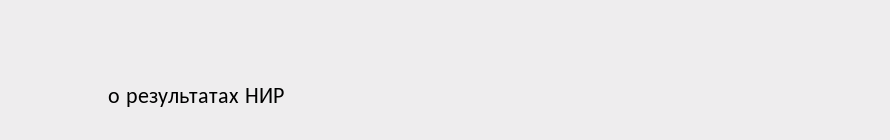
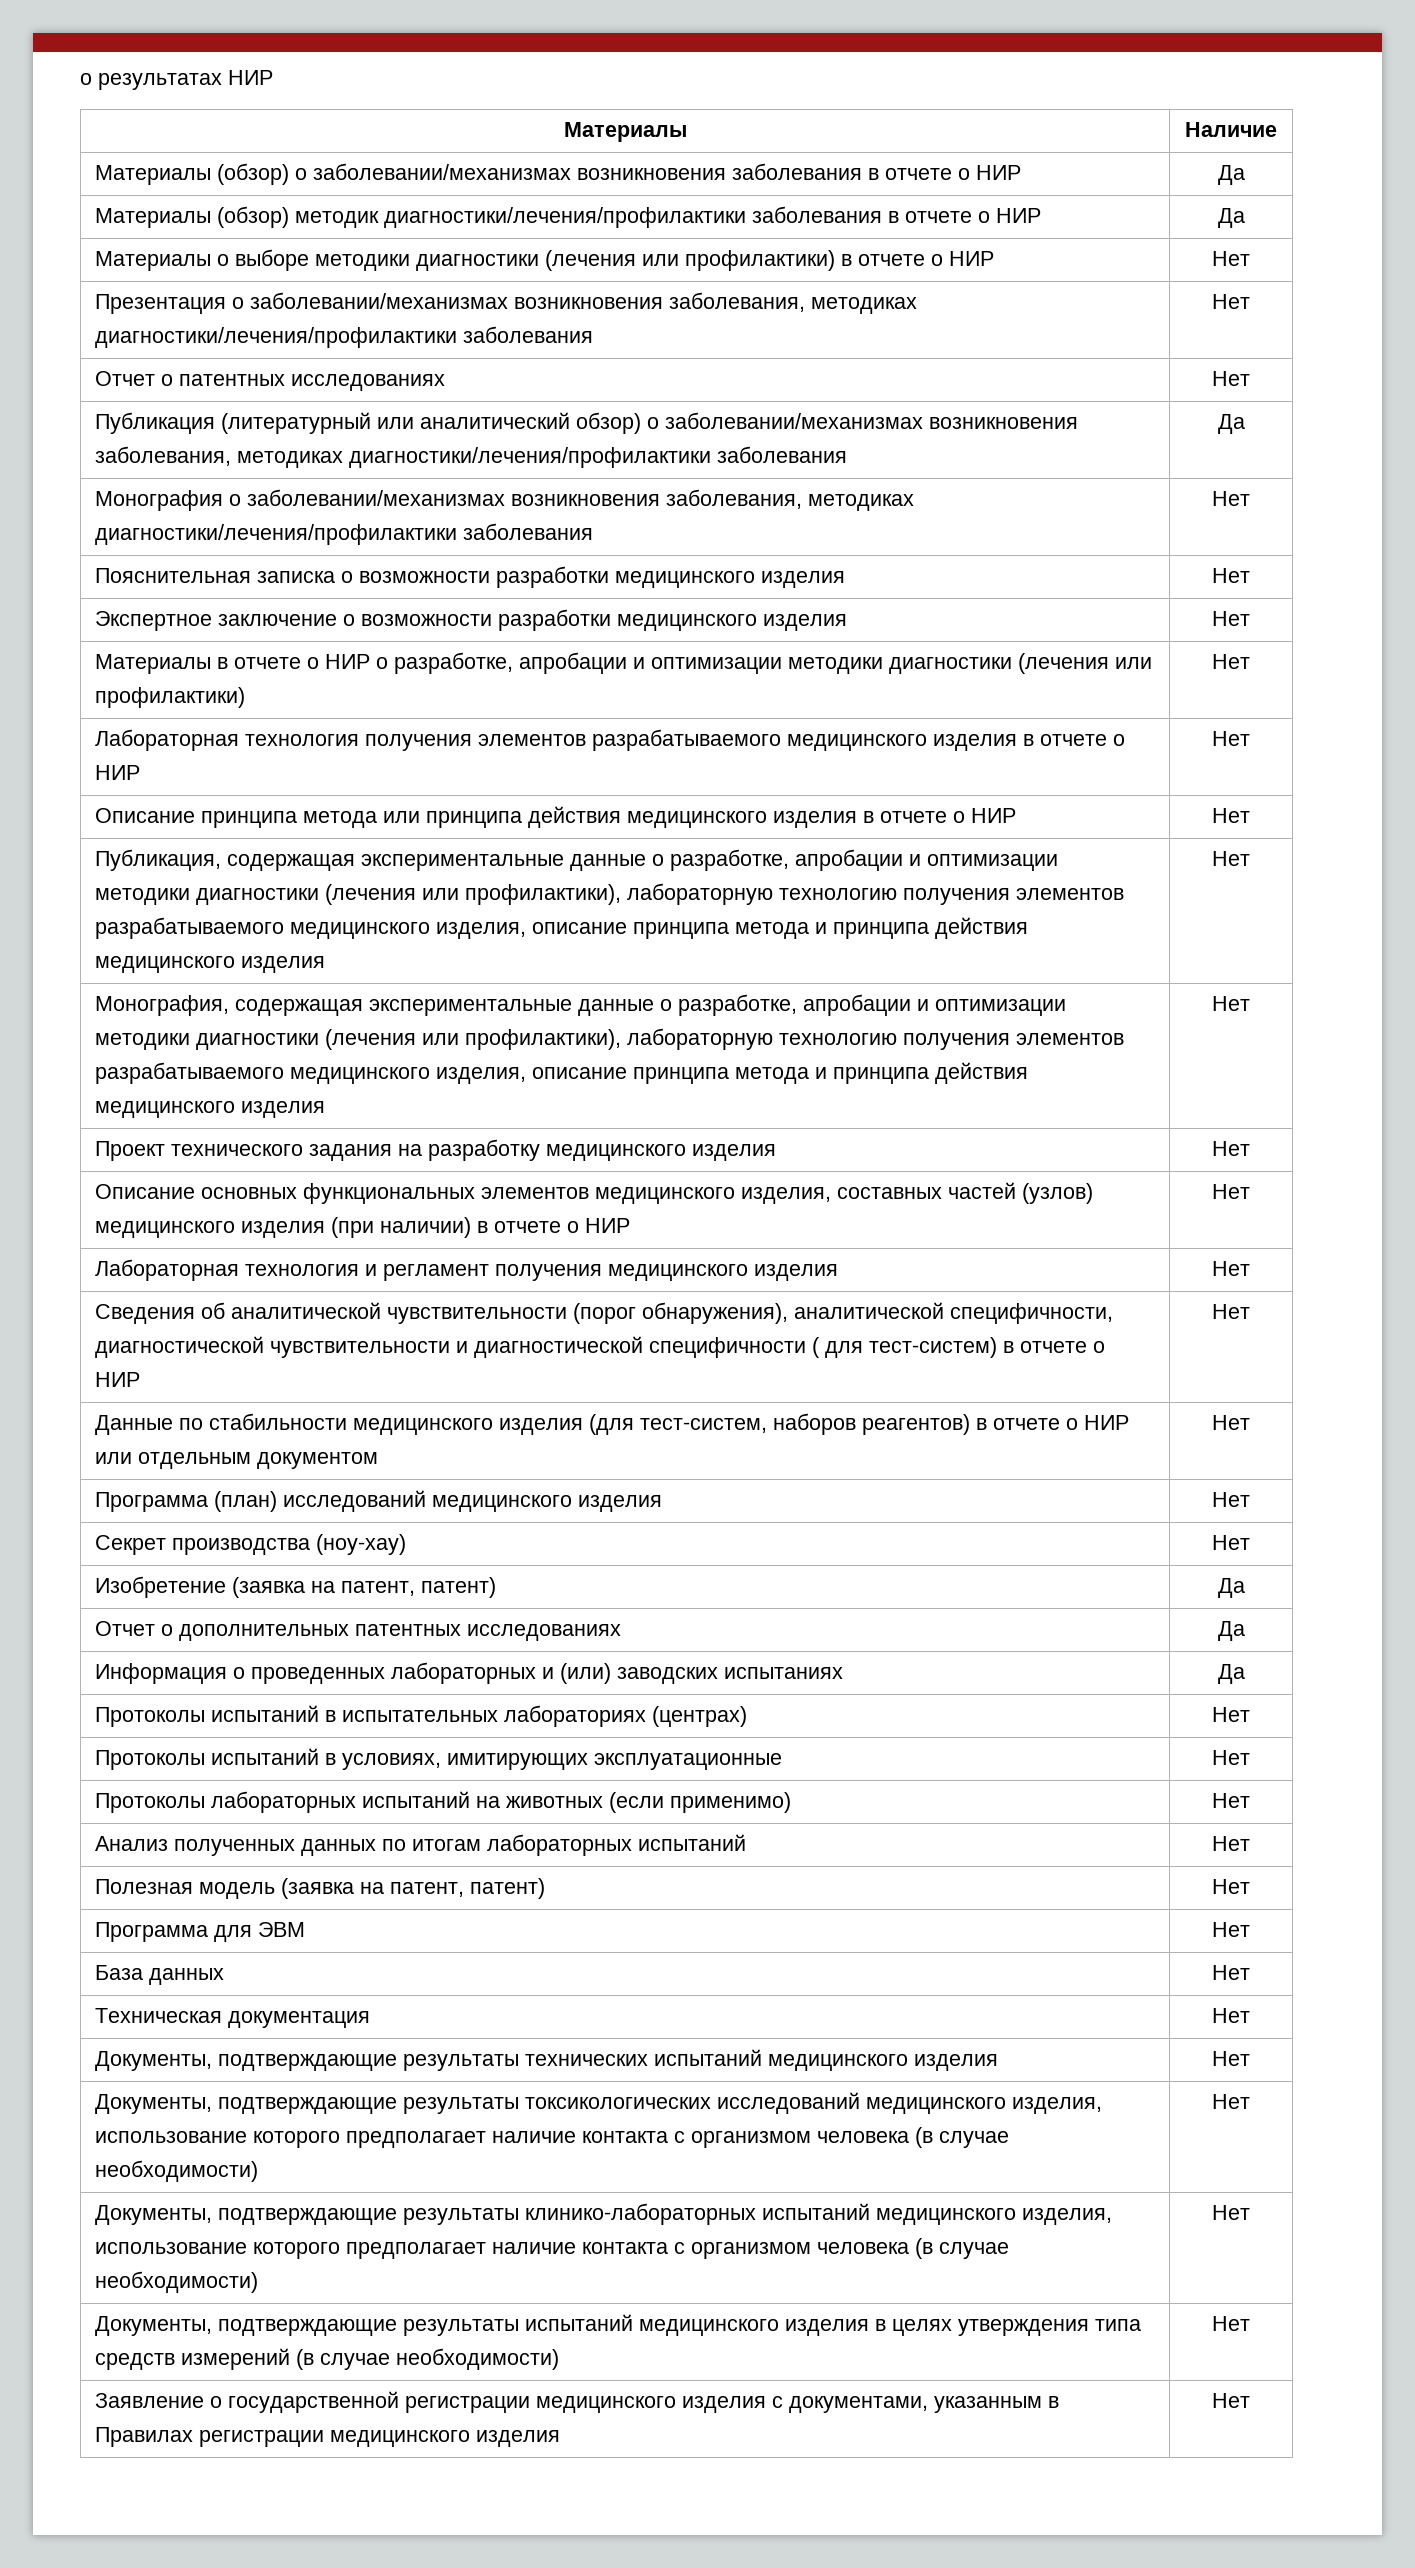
(284, 95) none -> [563,122,687,142] [1185,122,1277,137] [94,163,1021,185] [1217,165,1245,185] [94,206,1041,228] [1217,208,1245,228] [94,249,994,271] [1212,251,1250,266] [94,292,917,314] [94,326,593,348] [1212,294,1250,309] [94,371,445,391] [1212,371,1250,386] [94,412,1078,434] [94,446,847,468] [1217,414,1245,434] [94,489,914,511] [94,523,593,545] [1212,491,1250,506] [94,566,845,588] [1212,568,1250,583] [94,609,847,631] [1212,611,1250,626] [94,652,1152,674] [94,687,245,708] [1212,654,1250,669] [94,729,1125,751] [94,765,140,780] [1212,731,1250,746] [94,806,1016,828] [1212,808,1250,823] [94,849,1058,871] [94,883,1124,905] [94,917,1028,939] [94,956,325,973] [1212,851,1250,866] [94,994,1066,1016] [94,1028,1124,1050] [94,1062,1028,1084] [94,1101,325,1118] [1212,996,1250,1011] [94,1139,776,1161] [1212,1141,1250,1156] [94,1182,1093,1204] [94,1217,630,1238] [1212,1184,1250,1199] [94,1259,838,1281] [1212,1261,1250,1276] [94,1302,1113,1324] [94,1336,1105,1358] [94,1372,140,1387] [1212,1304,1250,1319] [94,1413,1129,1435] [94,1452,378,1469] [1212,1415,1250,1430] [94,1490,662,1512] [1212,1492,1250,1507] [94,1534,406,1555] [1212,1535,1250,1550] [94,1576,496,1598] [1217,1578,1245,1598] [94,1621,621,1641] [1217,1621,1245,1641] [94,1662,843,1684] [1217,1664,1245,1684] [94,1705,747,1727] [1212,1707,1250,1722] [94,1748,782,1770] [1212,1750,1250,1765] [94,1791,791,1813] [1212,1793,1250,1808] [94,1834,746,1856] [1212,1836,1250,1851] [94,1878,545,1899] [1212,1879,1250,1894] [94,1922,305,1942] [1212,1922,1250,1937] [94,1965,224,1985] [1212,1965,1250,1980] [94,2008,370,2028] [1212,2008,1250,2023] [94,2049,998,2071] [1212,2051,1250,2066] [94,2092,1102,2114] [94,2127,1009,2148] [94,2160,258,2182] [1212,2094,1250,2109] [94,2203,1112,2225] [94,2238,1009,2259] [94,2271,258,2293] [1212,2205,1250,2220] [94,2314,1141,2336] [94,2348,559,2370] [1212,2316,1250,2331] [94,2391,1059,2413] [94,2427,560,2447] [1212,2393,1250,2408] // Материалы | Наличие // Материалы (обзор) о заболевании/механизмах возникновения заболевания в отчете о НИР | Да // Материалы (обзор) методик диагностики/лечения/профилактики заболевания в отчете о НИР | Да // Материалы о выборе методики диагностики (лечения или профилактики) в отчете о НИР | Нет // Презентация о заболевании/механизмах возникновения заболевания, методиках диагностики/лечения/профилактики заболевания | Нет // Отчет о патентных исследованиях | Нет // Публикация (литературный или аналитический обзор) о заболевании/механизмах возникновения заболевания, методиках диагностики/лечения/профилактики заболевания | Да // Монография о заболевании/механизмах возникновения заболевания, методиках диагностики/лечения/профилактики заболевания | Нет // Пояснительная записка о возможности разработки медицинского изделия | Нет // Экспертное заключение о возможности разработки медицинского изделия | Нет // Материалы в отчете о НИР о разработке, апробации и оптимизации методики диагностики (лечения или профилактики) | Нет // Лабораторная технология получения элементов разрабатываемого медицинского изделия в отчете о НИР | Нет // Описание принципа метода или принципа действия медицинского изделия в отчете о НИР | Нет // Публикация, содержащая экспериментальные данные о разработке, апробации и оптимизации методики диагностики (лечения или профилактики), лабораторную технологию получения элементов разрабатываемого медицинского изделия, описание принципа метода и принципа действия медицинского изделия | Нет // Монография, содержащая экспериментальные данные о разработке, апробации и оптимизации методики диагностики (лечения или профилактики), лабораторную технологию получения элементов разрабатываемого медицинского изделия, описание принципа метода и принципа действия медицинского изделия | Нет // Проект технического задания на разработку медицинского изделия | Нет // Описание основных функциональных элементов медицинского изделия, составных частей (узлов) медицинского изделия (при наличии) в отчете о НИР | Нет // Лабораторная технология и регламент получения медицинского изделия | Нет // Сведения об аналитической чувствительности (порог обнаружения), аналитической специфичности, диагностической чувствительности и диагностической специфичности ( для тест-систем) в отчете о НИР | Нет // Данные по стабильности медицинского изделия (для тест-систем, наборов реагентов) в отчете о НИР или отдельным документом | Нет // Программа (план) исследований медицинского изделия | Нет // Секрет производства (ноу-хау) | Нет // Изобретение (заявка на патент, патент) | Да // Отчет о дополнительных патентных исследованиях | Да // Информация о проведенных лабораторных и (или) заводских испытаниях | Да // Протоколы испытаний в испытательных лабораториях (центрах) | Нет // Протоколы испытаний в условиях, имитирующих эксплуатационные | Нет // Протоколы лабораторных испытаний на животных (если применимо) | Нет // Анализ полученных данных по итогам лабораторных испытаний | Нет // Полезная модель (заявка на патент, патент) | Нет // Программа для ЭВМ | Нет // База данных | Нет // Техническая документация | Нет // Документы, подтверждающие результаты технических испытаний медицинского изделия | Нет // Документы, подтверждающие результаты токсикологических исследований медицинского изделия, использование которого предполагает наличие контакта с организмом человека (в случае необходимости) | Нет // Документы, подтверждающие результаты клинико-лабораторных испытаний медицинского изделия, использование которого предполагает наличие контакта с организмом человека (в случае необходимости) | Нет // Документы, подтверждающие результаты испытаний медицинского изделия в целях утверждения типа средств измерений (в случае необходимости) | Нет // Заявление о государственной регистрации медицинского изделия с документами, указанным в Правилах регистрации медицинского изделия | Нет

